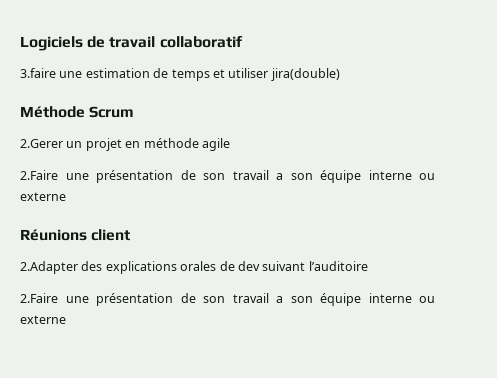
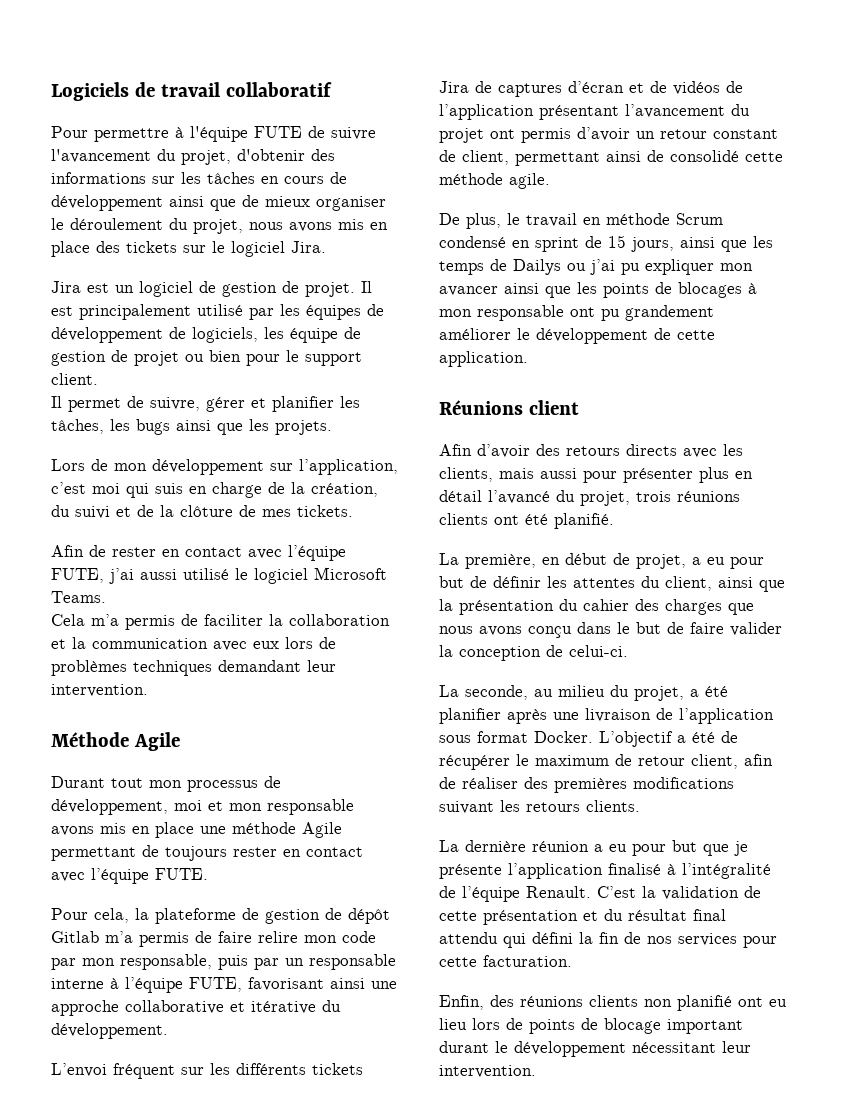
[20,68,340,81] [20,106,135,118] [20,138,230,151] [20,170,435,183] [20,192,66,201] [20,229,131,241] [20,261,368,274] [20,293,435,306] [20,315,66,324] 3.faire une estimation de temps et utiliser jira(double) // Méthode Scrum // 2.Gerer un projet en méthode agile // 2.Faire une présentation de son travail a son équipe interne ou externe // Réunions client // 2.Adapter des explications orales de dev suivant l’auditoire // 2.Faire une présentation de son travail a son équipe interne ou externe -> [51,126,376,142] [51,149,335,165] [51,172,347,184] [51,195,386,211] [51,218,388,234] [51,241,326,257] [51,281,372,297] [51,304,384,320] [51,327,361,343] [51,350,362,366] [51,373,98,385] [51,396,360,412] [51,419,332,435] [51,459,398,475] [51,482,378,498] [51,505,353,519] [51,545,346,561] [51,567,387,584] [51,591,106,603] [51,614,390,630] [51,637,336,651] [51,660,336,676] [51,684,148,697] [51,732,180,751] [51,776,281,792] [51,799,354,815] [51,822,342,838] [51,845,363,861] [51,868,208,884] [51,908,390,924] [51,931,376,947] [51,954,396,970] [51,977,397,993] [51,1000,341,1016] [51,1023,168,1039] [51,1063,363,1079] [439,81,743,97] [439,104,750,120] [439,127,778,143] [439,150,783,166] [439,173,550,189] [439,213,723,229] [439,235,773,252] [439,259,753,275] [439,282,757,298] [439,305,714,321] [439,328,715,344] [439,351,528,367] [439,400,579,415] [439,444,743,458] [439,467,753,483] [439,490,740,506] [439,513,614,529] [439,553,764,569] [439,576,785,592] [439,599,754,615] [439,622,782,638] [439,645,628,661] [439,685,728,701] [439,708,774,724] [439,731,738,747] [439,754,773,770] [439,777,734,793] [439,800,640,814] [439,840,748,856] [439,863,771,879] [439,886,761,902] [439,909,726,925] [439,932,777,948] [439,955,572,967] [439,995,787,1011] [439,1018,743,1034] [439,1041,751,1057] [439,1065,536,1078] Pour permettre à l'équipe FUTE de suivre l'avancement du projet, d'obtenir des informations sur les tâches en cours de développement ainsi que de mieux organiser le déroulement du projet, nous avons mis en place des tickets sur le logiciel Jira. // Jira est un logiciel de gestion de projet. Il est principalement utilisé par les équipes de développement de logiciels, les équipe de gestion de projet ou bien pour le support client. // Il permet de suivre, gérer et planifier les tâches, les bugs ainsi que les projets. // Lors de mon développement sur l’application, c’est moi qui suis en charge de la création, du suivi et de la clôture de mes tickets. // Afin de rester en contact avec l’équipe FUTE, j’ai aussi utilisé le logiciel Microsoft Teams. // Cela m’a permis de faciliter la collaboration et la communication avec eux lors de problèmes techniques demandant leur intervention. // Méthode Agile // Durant tout mon processus de développement, moi et mon responsable avons mis en place une méthode Agile permettant de toujours rester en contact avec l’équipe FUTE. // Pour cela, la plateforme de gestion de dépôt Gitlab m’a permis de faire relire mon code par mon responsable, puis par un responsable interne à l’équipe FUTE, favorisant ainsi une approche collaborative et itérative du développement. // L’envoi fréquent sur les différents tickets Jira de captures d’écran et de vidéos de l’application présentant l’avancement du projet ont permis d’avoir un retour constant de client, permettant ainsi de consolidé cette méthode agile. // De plus, le travail en méthode Scrum condensé en sprint de 15 jours, ainsi que les temps de Dailys ou j’ai pu expliquer mon avancer ainsi que les points de blocages à mon responsable ont pu grandement améliorer le développement de cette application. // Réunions client // Afin d’avoir des retours directs avec les clients, mais aussi pour présenter plus en détail l’avancé du projet, trois réunions clients ont été planifié. // La première, en début de projet, a eu pour but de définir les attentes du client, ainsi que la présentation du cahier des charges que nous avons conçu dans le but de faire valider la conception de celui-ci. // La seconde, au milieu du projet, a été planifier après une livraison de l’application sous format Docker. L’objectif a été de récupérer le maximum de retour client, afin de réaliser des premières modifications suivant les retours clients. // La dernière réunion a eu pour but que je présente l’application finalisé à l’intégralité de l’équipe Renault. C’est la validation de cette présentation et du résultat final attendu qui défini la fin de nos services pour cette facturation. // Enfin, des réunions clients non planifié ont eu lieu lors de points de blocage important durant le développement nécessitant leur intervention.

